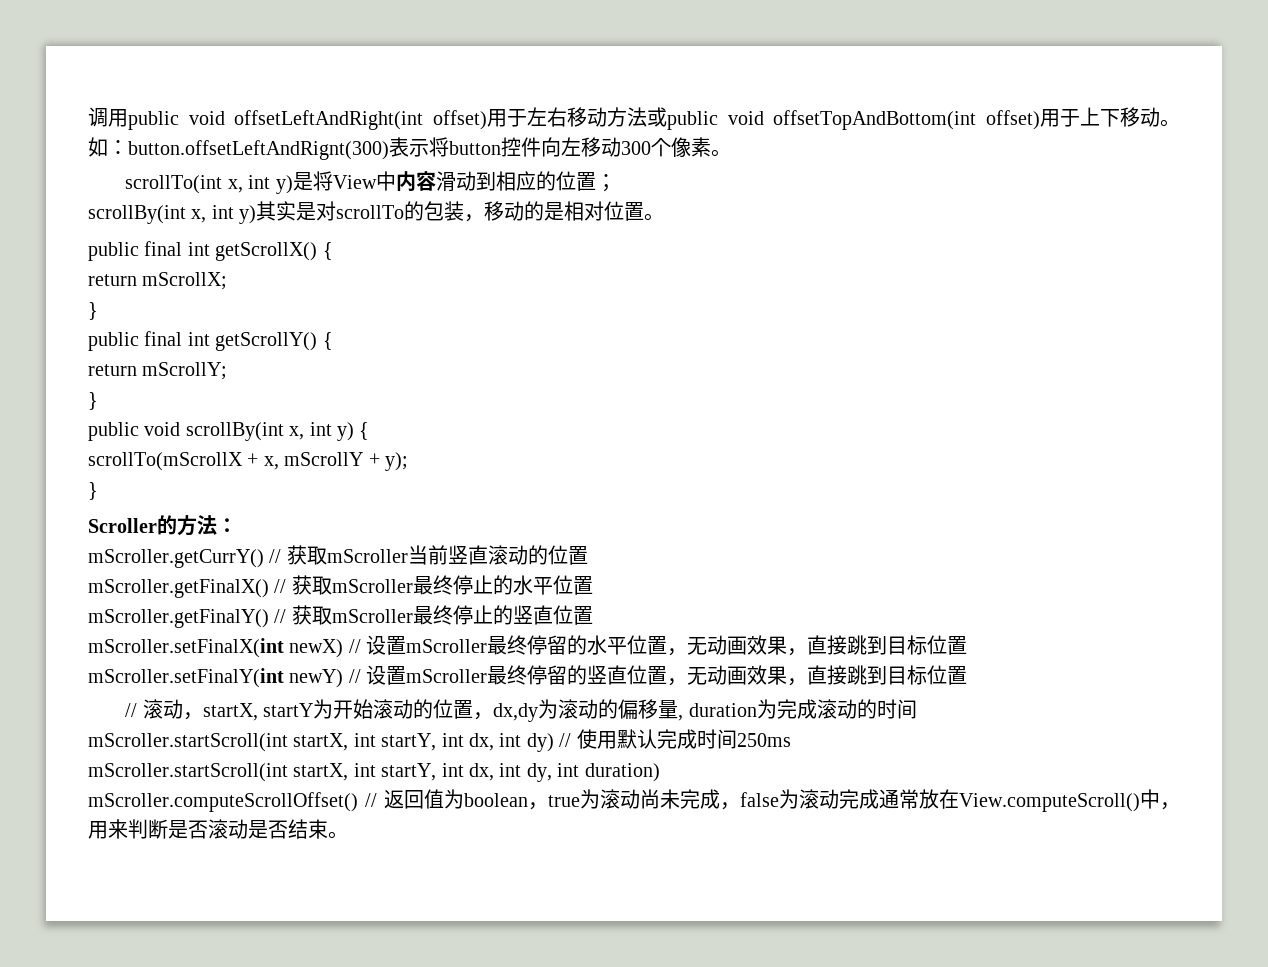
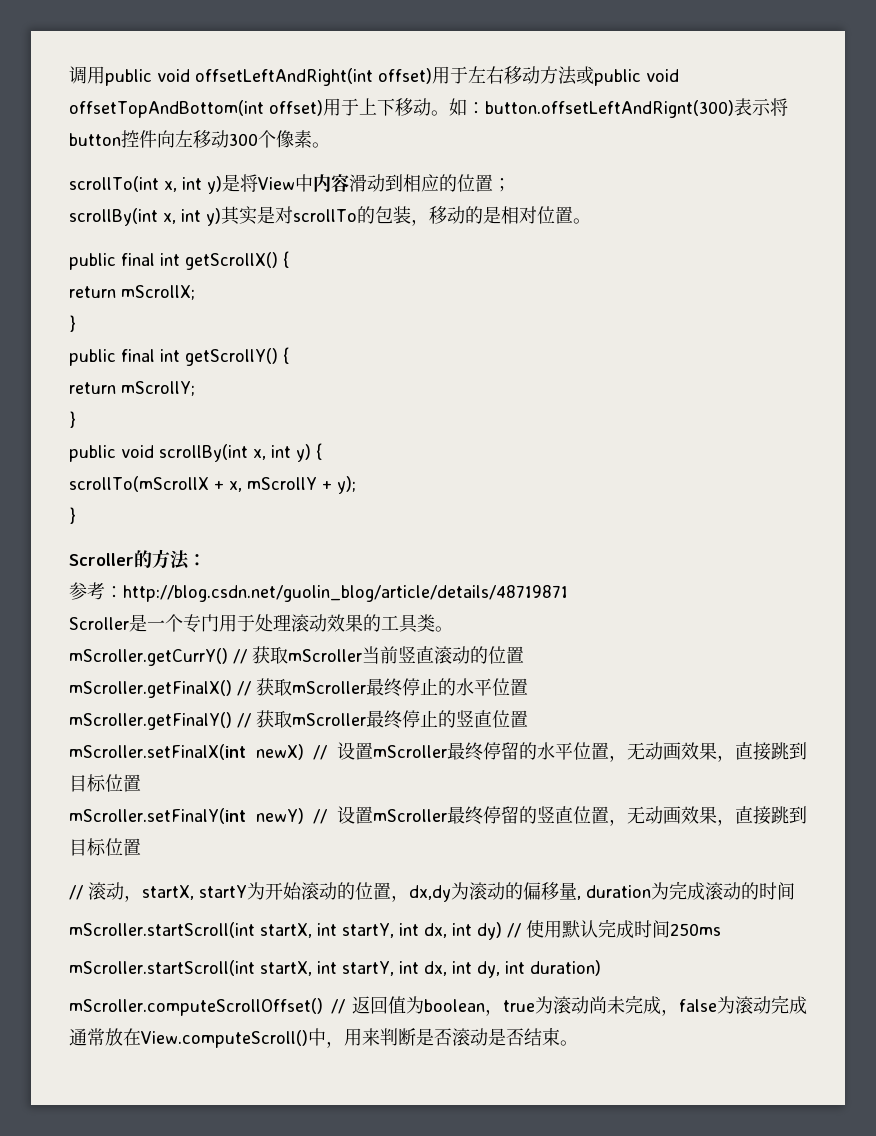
(237, 525) none -> [69,582,568,602] [69,614,453,633] // 参考：http://blog.csdn.net/guolin_blog/article/details/48719871 // Scroller是一个专门用于处理滚动效果的工具类。

